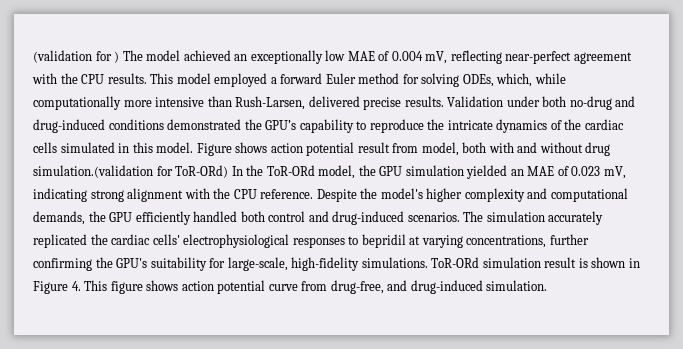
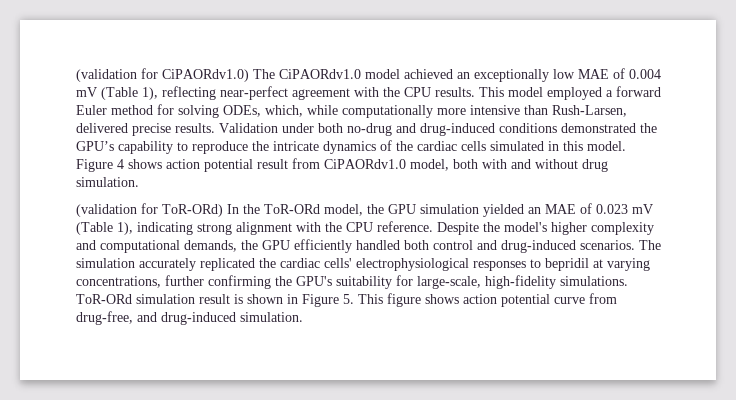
[33,50,143,63] (validation for ) The -> [76,68,361,82] (validation for CiPAORdv1.0) The CiPAORdv1.0
[425,51,448,64] mV, -> [76,87,158,100] mV (Table 1),
(232, 149) none -> [117,159,124,169] 4
(419, 148) none -> [324,159,406,169] CiPAORdv1.0
[33,165,153,178] simulation.(validation -> [76,177,139,187] [76,204,137,217] simulation. // (validation
[603,166,626,179] mV, -> [632,204,653,214] [76,222,133,235] mV (Table 1),
[71,281,81,291] 4. -> [343,294,354,304] 5.

